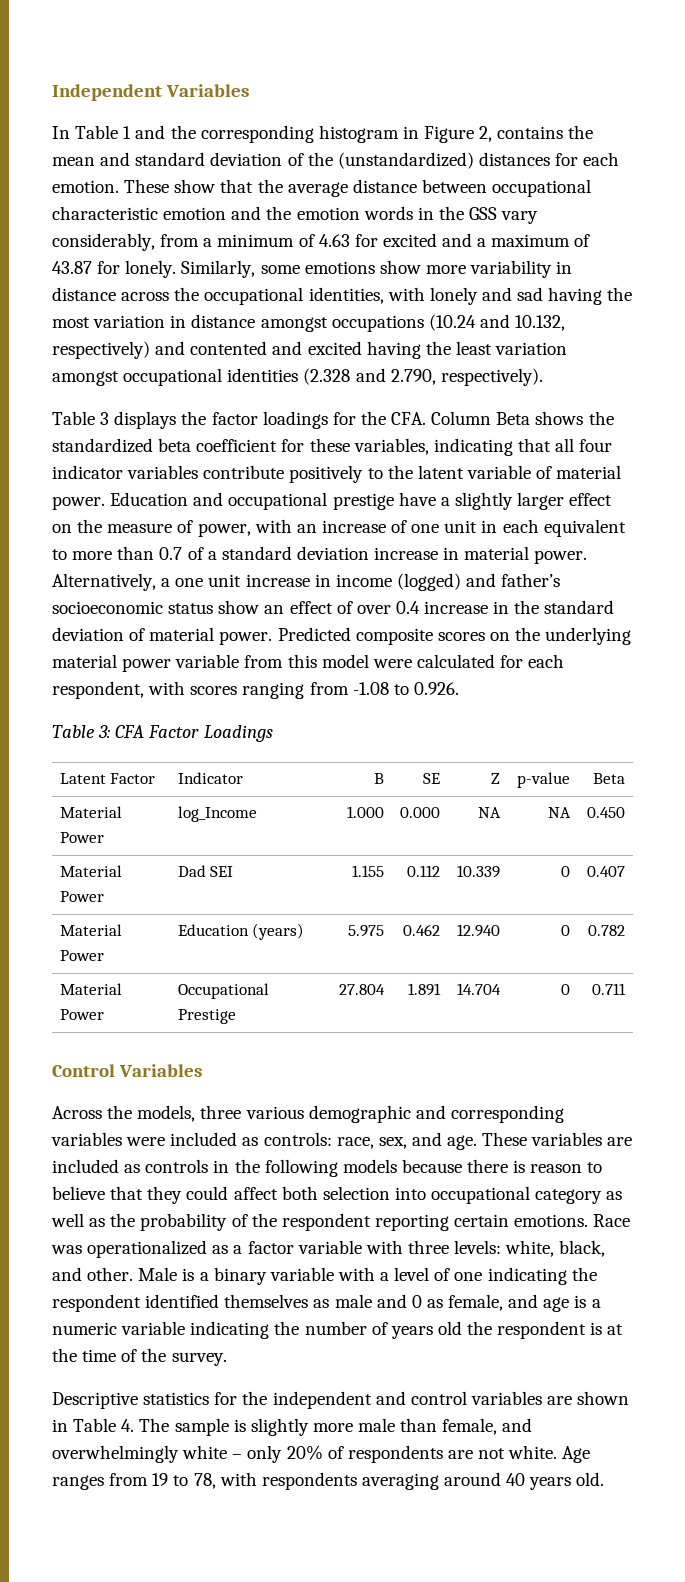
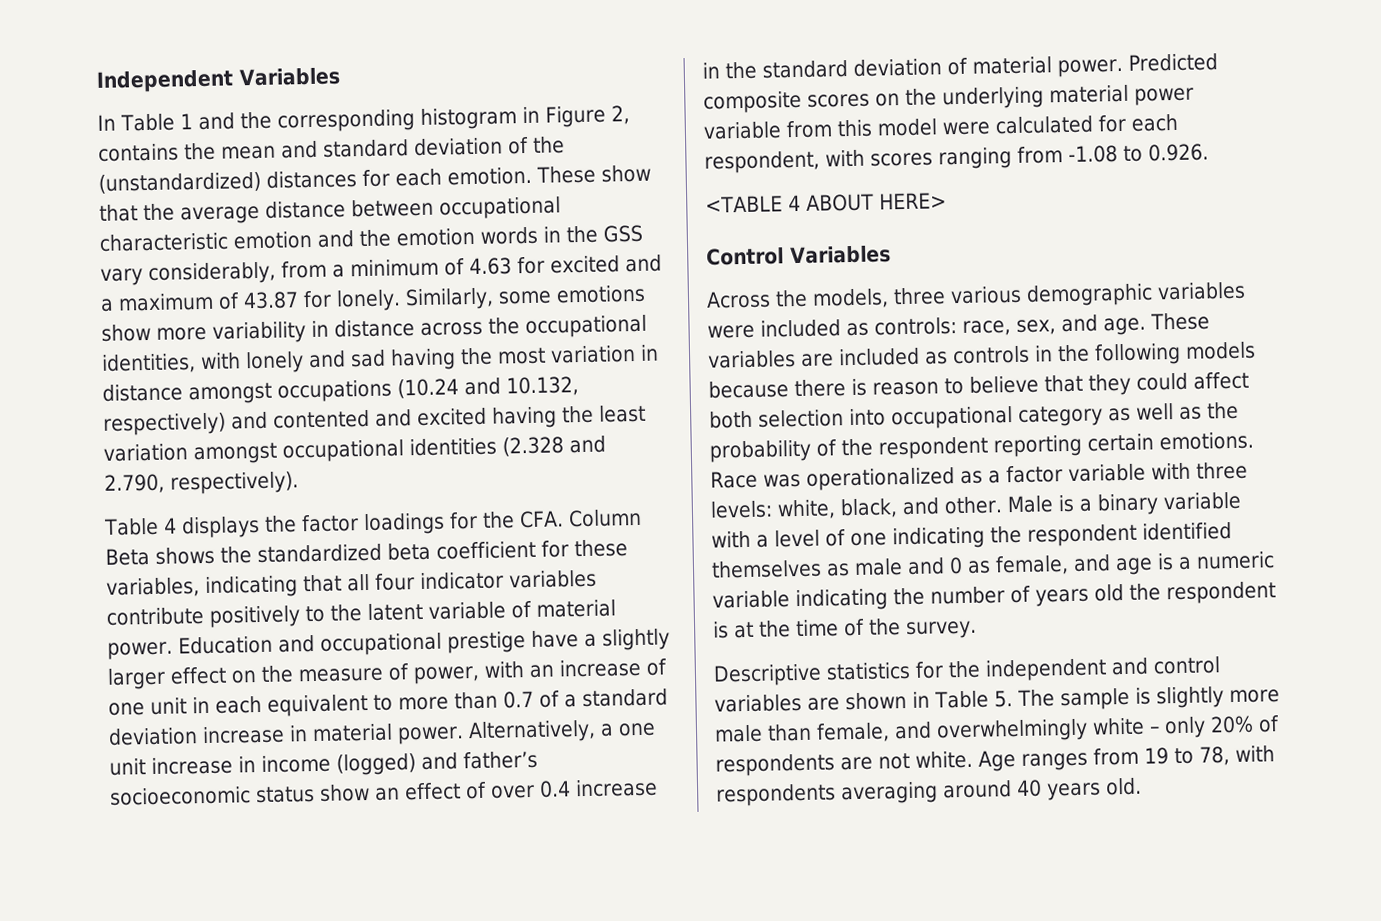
[100,412,110,425] 3 -> [162,517,177,534] 4
[52,725,273,742] [59,773,156,784] [177,772,243,784] [374,773,385,784] [423,773,441,784] [491,773,501,784] [517,772,571,788] [593,773,626,784] [59,806,122,818] [59,832,104,843] [177,806,257,822] [347,806,385,818] [400,807,441,818] [478,807,502,818] [548,807,572,818] [587,807,626,818] [59,865,122,877] [59,891,104,902] [177,865,234,877] [352,865,385,877] [407,865,441,877] [457,865,501,878] [561,866,571,877] [587,866,626,877] [59,924,122,936] [59,950,104,961] [177,923,305,940] [348,925,385,937] [403,924,441,936] [457,924,501,937] [561,925,571,936] [588,925,626,936] [59,983,122,995] [59,1009,104,1020] [177,983,269,999] [177,1009,236,1024] [339,984,386,995] [408,983,442,996] [457,983,502,995] [561,984,571,995] [592,983,627,995] Table 3: CFA Factor Loadings // Latent Factor | Indicator | B | SE | Z | p-value | Beta // Material Power | log_Income | 1.000 | 0.000 | NA | NA | 0.450 // Material Power | Dad SEI | 1.155 | 0.112 | 10.339 | 0 | 0.407 // Material Power | Education (years) | 5.975 | 0.462 | 12.940 | 0 | 0.782 // Material Power | Occupational Prestige | 27.804 | 1.891 | 14.704 | 0 | 0.711 -> [705,192,947,213] <TABLE 4 ABOUT HERE>
[415,1105,564,1123] and corresponding -> (1153, 295) none
[121,1419,135,1432] 4. -> [993,690,1013,708] 5.

